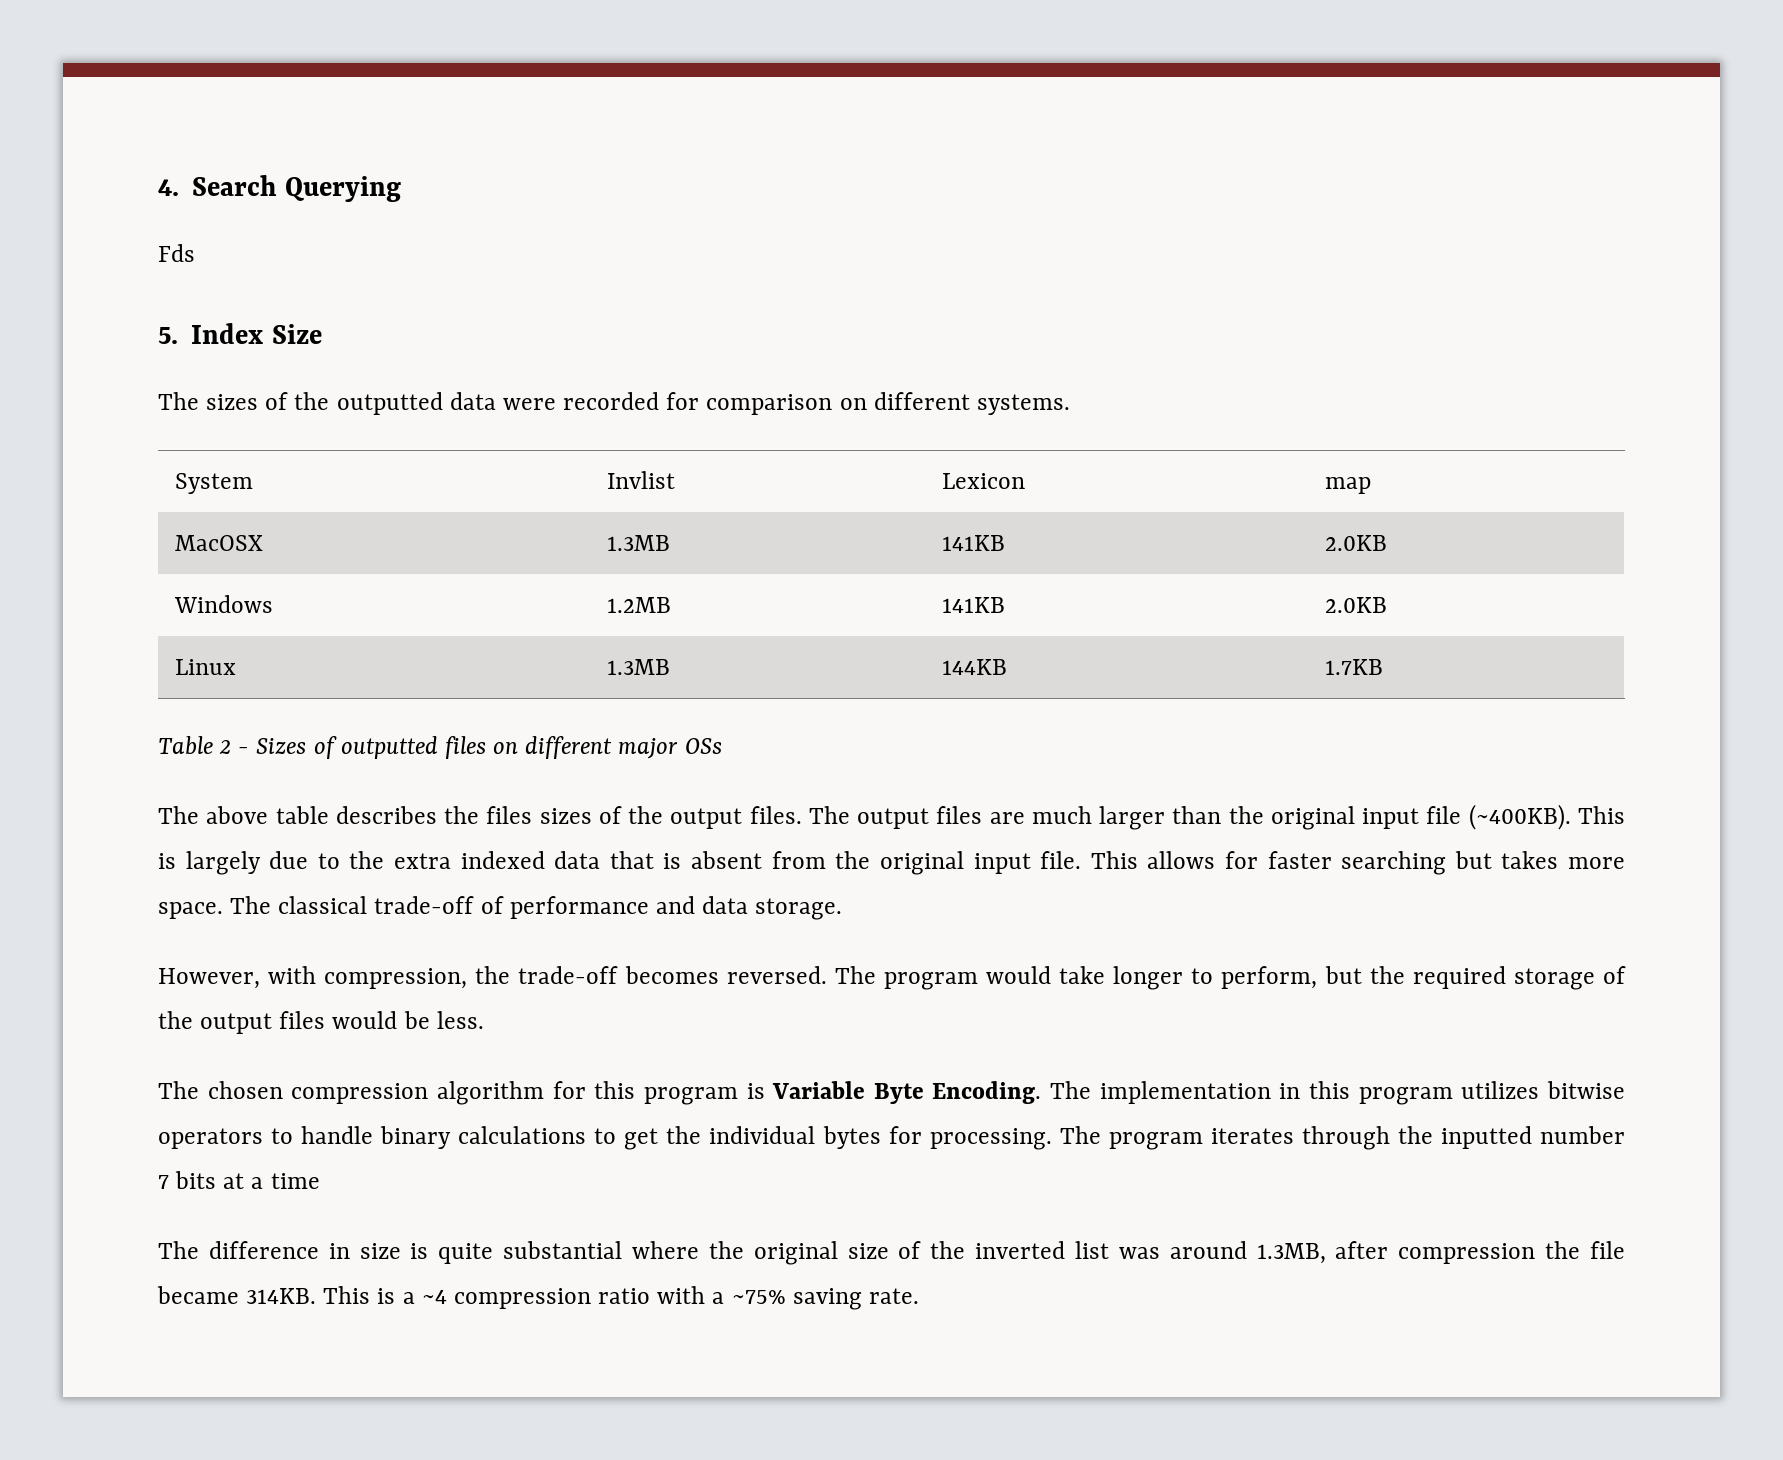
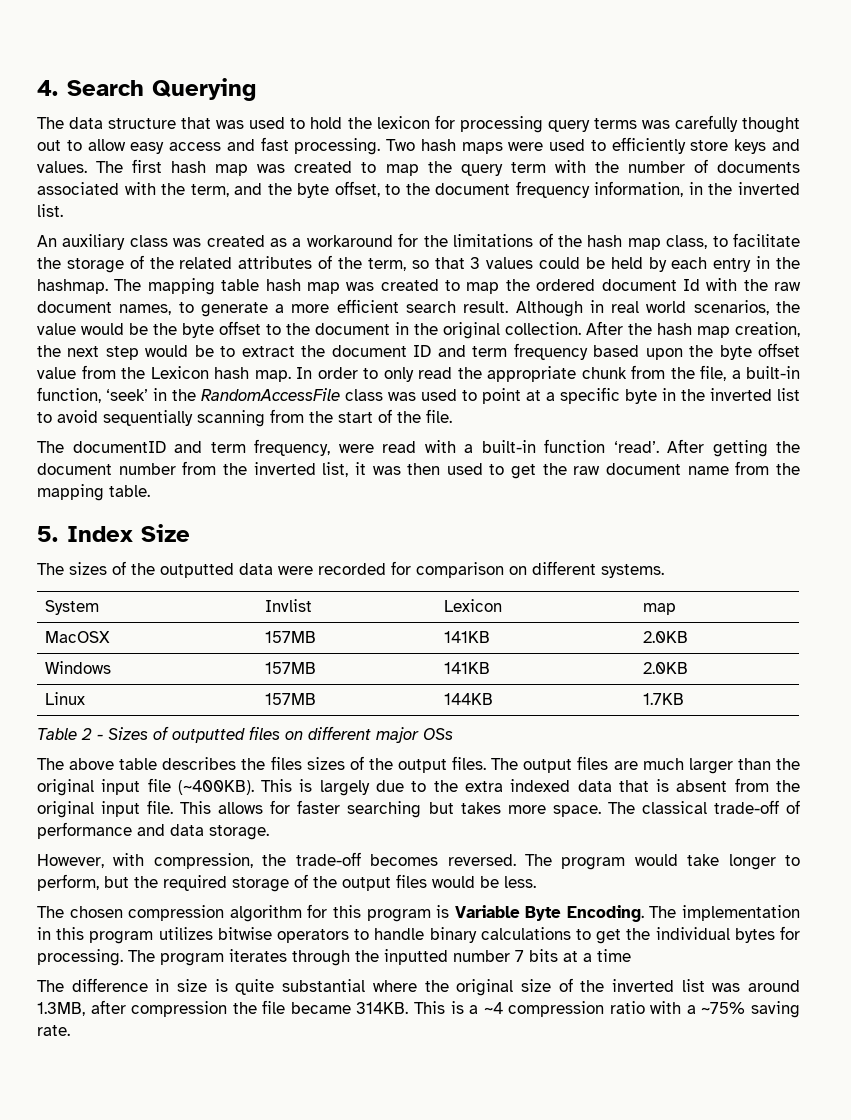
[158,244,195,262] Fds -> [37,115,800,133] [37,137,800,155] [37,159,800,176] [37,181,800,198] [37,204,63,217] [37,233,800,250] [37,255,801,273] [37,278,801,295] [37,299,801,317] [37,321,800,339] [37,343,801,360] [37,365,800,382] [37,387,800,404] [37,409,452,427] [37,439,800,457] [37,461,800,479] [37,484,150,501] The data structure that was used to hold the lexicon for processing query terms was carefully thought out to allow easy access and fast processing. Two hash maps were used to efficiently store keys and values. The first hash map was created to map the query term with the number of documents associated with the term, and the byte offset, to the document frequency information, in the inverted list. // An auxiliary class was created as a workaround for the limitations of the hash map class, to facilitate the storage of the related attributes of the term, so that 3 values could be held by each entry in the hashmap. The mapping table hash map was created to map the ordered document Id with the raw document names, to generate a more efficient search result. Although in real world scenarios, the value would be the byte offset to the document in the original collection. After the hash map creation, the next step would be to extract the document ID and term frequency based upon the byte offset value from the Lexicon hash map. In order to only read the appropriate chunk from the file, a built-in function, ‘seek’ in the RandomAccessFile class was used to point at a specific byte in the inverted list to avoid sequentially scanning from the start of the file. // The documentID and term frequency, were read with a built-in function ‘read’. After getting the document number from the inverted list, it was then used to get the raw document name from the mapping table.
[606,535,670,551] 1.3MB -> [264,631,316,643] 157MB
[606,597,671,613] 1.2MB -> [264,662,316,674] 157MB
[606,659,670,675] 1.3MB -> [264,693,316,705] 157MB

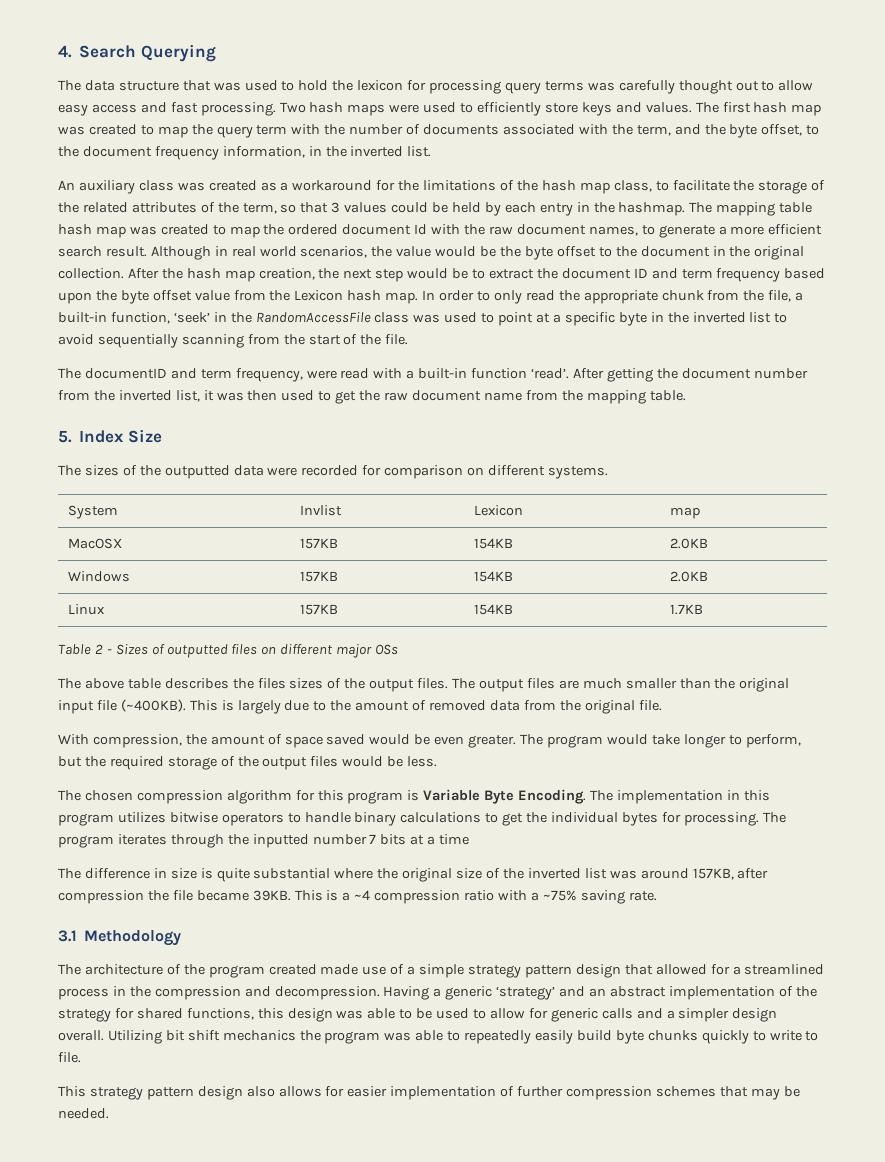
[264,631,316,643] [443,631,490,643] 157MB | 141KB -> [300,538,339,549] [474,538,514,549] 157KB | 154KB
[264,662,316,674] [443,662,490,674] 157MB | 141KB -> [300,571,339,582] [474,571,514,582] 157KB | 154KB
[264,693,316,705] [443,693,493,705] 157MB | 144KB -> [300,604,339,615] [474,604,514,615] 157KB | 154KB
[688,758,733,774] larger -> [625,678,677,689] smaller
[464,779,728,792] extra indexed data that is absent -> [355,700,520,711] amount of removed data
[101,800,801,818] [37,822,269,840] [37,852,516,869] input file. This allows for faster searching but takes more space. The classical trade-off of performance and data storage. // However, with compression, the trade-off becomes reversed. -> [638,700,662,711] [58,734,517,748] file. // With compression, the amount of space saved would be even greater.
[37,1002,85,1016] 1.3MB, -> [692,868,734,880] 157KB,
[356,1002,409,1014] 314KB. -> [252,890,291,901] 39KB.
(70, 1030) none -> [58,930,182,946] [58,964,825,978] [58,986,817,1000] [58,1008,778,1022] [58,1030,819,1044] [58,1052,81,1063] [58,1086,800,1100] [58,1108,109,1119] // 3.1 Methodology // The architecture of the program created made use of a simple strategy pattern design that allowed for a streamlined process in the compression and decompression. Having a generic ‘strategy’ and an abstract implementation of the strategy for shared functions, this design was able to be used to allow for generic calls and a simpler design overall. Utilizing bit shift mechanics the program was able to repeatedly easily build byte chunks quickly to write to file. // This strategy pattern design also allows for easier implementation of further compression schemes that may be needed.

